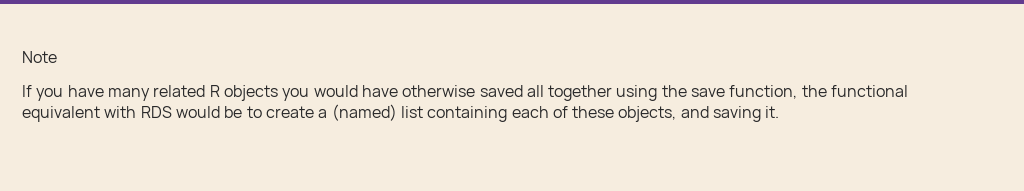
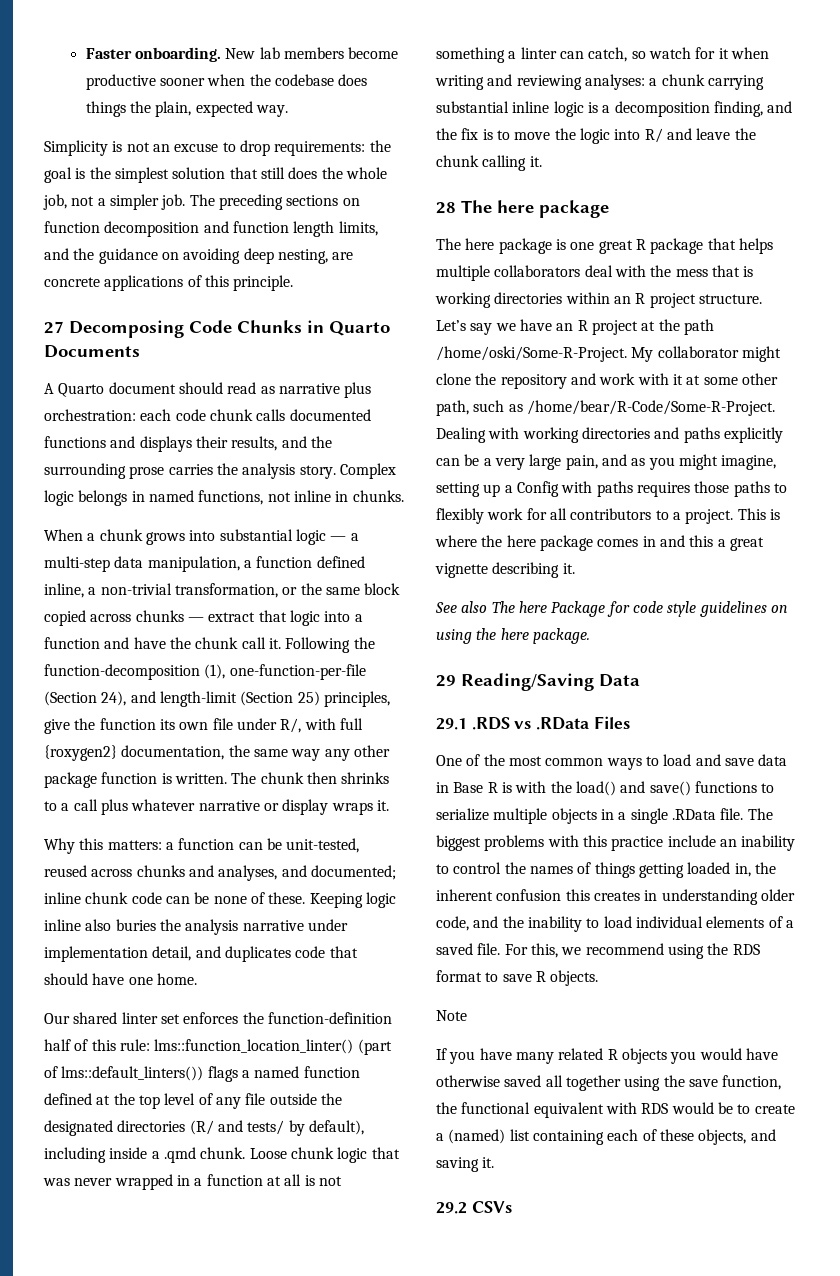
(22, 57) none -> [85,47,399,62] [85,74,368,90] [85,101,289,117] [44,140,391,156] [44,167,387,183] [43,194,360,210] [44,221,378,237] [44,248,354,264] [44,275,294,291] [44,320,390,338] [44,345,140,358] [44,382,372,398] [44,409,371,421] [44,436,332,452] [44,463,396,479] [44,490,404,506] [44,529,359,545] [44,556,365,572] [44,583,401,598] [44,610,363,626] [44,637,375,653] [44,664,366,680] [44,691,390,707] [44,718,363,734] [44,745,390,761] [44,772,390,788] [44,799,389,815] [44,838,360,854] [44,865,396,881] [44,892,396,908] [44,919,348,935] [44,946,358,962] [44,973,197,985] [44,1012,392,1024] [44,1039,392,1055] [44,1066,360,1082] [44,1093,342,1109] [44,1120,364,1136] [44,1147,400,1163] [43,1174,342,1190] [436,47,769,63] [435,74,764,90] [436,101,793,117] [436,128,756,144] [436,155,542,171] [436,200,609,218] [436,238,773,254] [436,265,754,281] [435,292,762,308] [436,319,714,335] [436,346,781,362] [436,373,778,389] [436,400,775,416] [436,427,783,443] [436,454,777,470] [436,481,787,497] [436,508,780,524] [435,535,764,551] [435,562,575,578] [435,601,788,617] [436,628,590,644] [436,673,640,691] [436,716,630,730] [436,754,788,770] [436,781,775,796] [436,808,773,824] [436,835,796,851] [436,862,776,878] [436,889,795,905] [436,916,794,932] [436,943,760,959] [436,970,599,986] Faster onboarding. New lab members become productive sooner when the codebase does things the plain, expected way. // Simplicity is not an excuse to drop requirements: the goal is the simplest solution that still does the whole job, not a simpler job. The preceding sections on function decomposition and function length limits, and the guidance on avoiding deep nesting, are concrete applications of this principle. // 27 Decomposing Code Chunks in Quarto Documents // A Quarto document should read as narrative plus orchestration: each code chunk calls documented functions and displays their results, and the surrounding prose carries the analysis story. Complex logic belongs in named functions, not inline in chunks. // When a chunk grows into substantial logic — a multi-step data manipulation, a function defined inline, a non-trivial transformation, or the same block copied across chunks — extract that logic into a function and have the chunk call it. Following the function-decomposition (1), one-function-per-file (Section 24), and length-limit (Section 25) principles, give the function its own file under R/, with full {roxygen2} documentation, the same way any other package function is written. The chunk then shrinks to a call plus whatever narrative or display wraps it. // Why this matters: a function can be unit-tested, reused across chunks and analyses, and documented; inline chunk code can be none of these. Keeping logic inline also buries the analysis narrative under implementation detail, and duplicates code that should have one home. // Our shared linter set enforces the function-definition half of this rule: lms::function_location_linter() (part of lms::default_linters()) flags a named function defined at the top level of any file outside the designated directories (R/ and tests/ by default), including inside a .qmd chunk. Loose chunk logic that was never wrapped in a function at all is not something a linter can catch, so watch for it when writing and reviewing analyses: a chunk carrying substantial inline logic is a decomposition finding, and the fix is to move the logic into R/ and leave the chunk calling it. // 28 The here package // The here package is one great R package that helps multiple collaborators deal with the mess that is working directories within an R project structure. Let’s say we have an R project at the path /home/oski/Some-R-Project. My collaborator might clone the repository and work with it at some other path, such as /home/bear/R-Code/Some-R-Project. Dealing with working directories and paths explicitly can be a very large pain, and as you might imagine, setting up a Config with paths requires those paths to flexibly work for all contributors to a project. This is where the here package comes in and this a great vignette describing it. // See also The here Package for code style guidelines on using the here package. // 29 Reading/Saving Data // 29.1 .RDS vs .RData Files // One of the most common ways to load and save data in Base R is with the load() and save() functions to serialize multiple objects in a single .RData file. The biggest problems with this practice include an inability to control the names of things getting loaded in, the inherent confusion this creates in understanding older code, and the inability to load individual elements of a saved file. For this, we recommend using the RDS format to save R objects. //
(780, 112) none -> [436,1201,512,1214] // 29.2 CSVs

